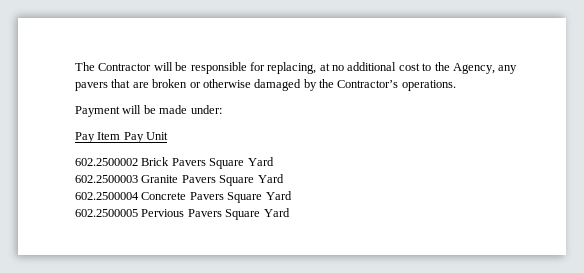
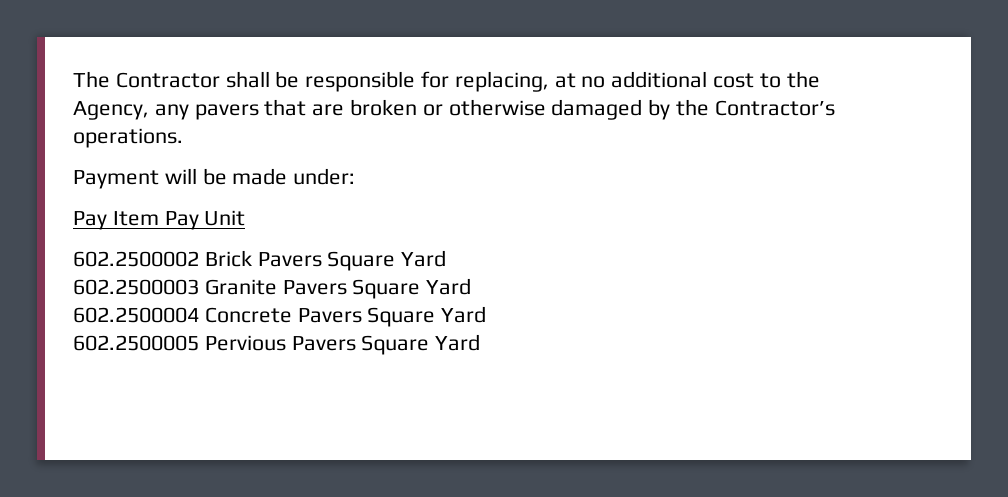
[153,62,173,71] will -> [225,71,270,88] shall

